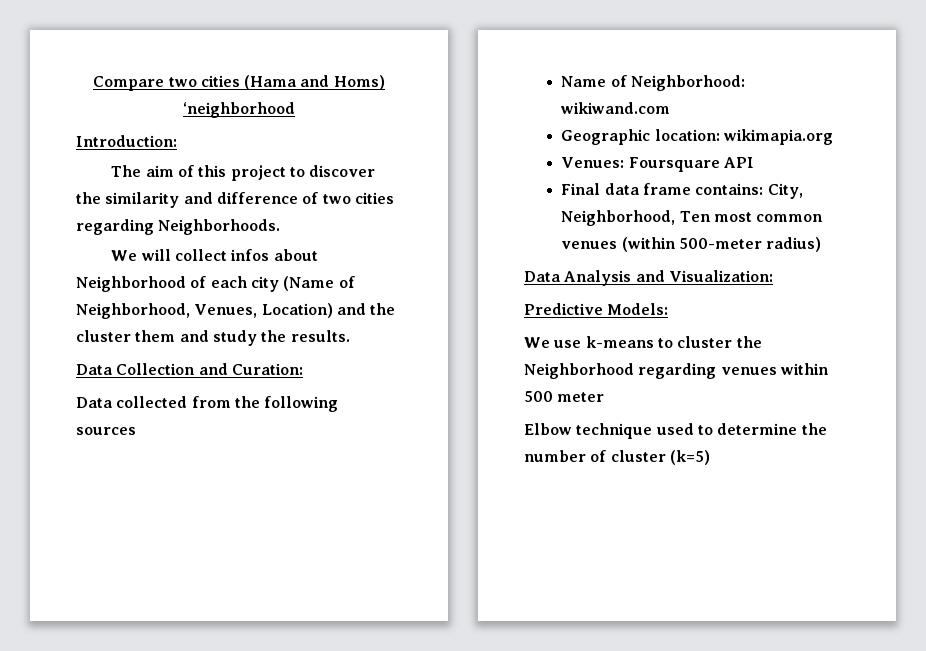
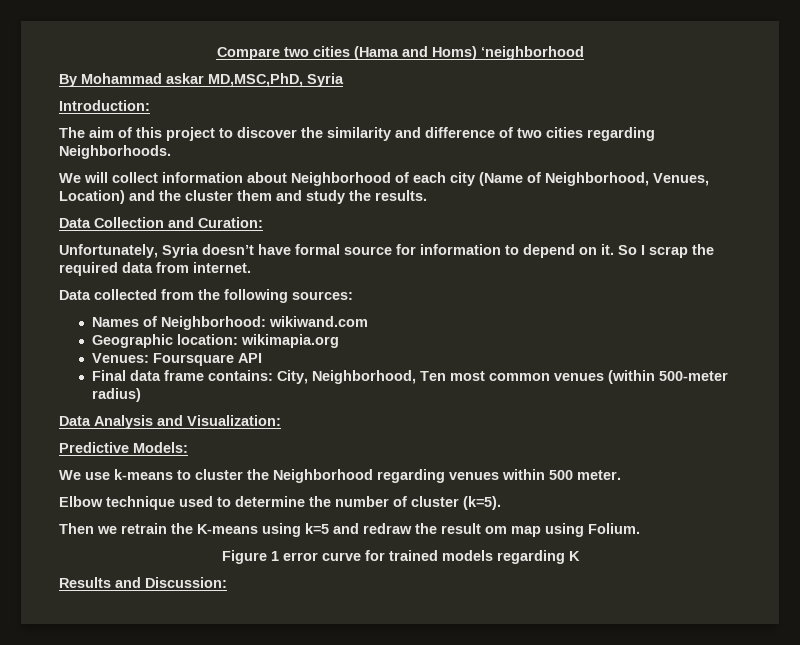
(295, 110) none -> [59,73,344,87] // By Mohammad askar MD,MSC,PhD, Syria
[230,249,270,261] infos -> [162,172,243,183] information
(303, 369) none -> [59,244,714,258] [59,262,251,276] // Unfortunately, Syria doesn’t have formal source for information to depend on it. So I scrap the required data from internet.
[76,427,136,435] [561,76,607,87] sources // Name -> [292,291,353,300] [91,317,139,327] sources: // Names
[557,392,605,402] meter -> [577,470,621,480] meter.
[669,450,710,465] (k=5) -> [463,496,501,510] [59,523,640,537] [221,550,580,564] [59,577,227,588] (k=5). // Then we retrain the K-means using k=5 and redraw the result om map using Folium. // Figure 1 error curve for trained models regarding K // Results and Discussion:

